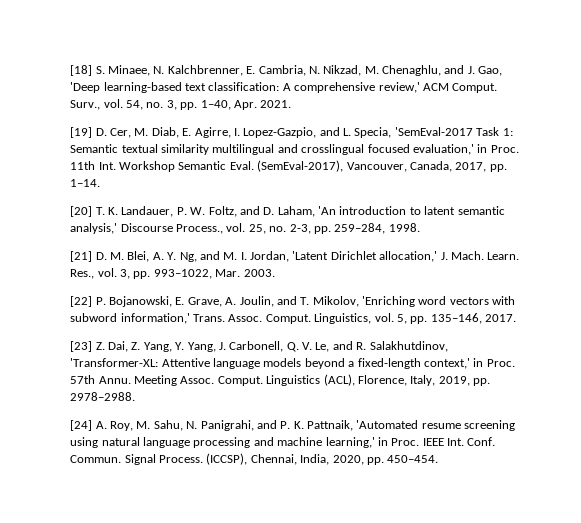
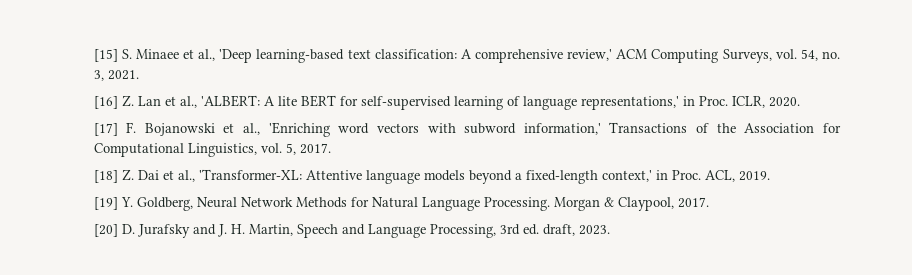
[70,65,503,76] [18] S. Minaee, N. Kalchbrenner, E. Cambria, N. Nikzad, M. Chenaghlu, and J. Gao, -> [93,49,216,62] [15] S. Minaee et al.,
[452,83,498,93] [70,100,101,110] Comput. Surv., -> [651,49,772,63] Computing Surveys,
[180,100,292,110] [70,127,513,138] [70,144,519,155] [70,160,507,172] [70,179,101,187] [70,206,505,217] [70,223,420,234] [70,251,520,262] [70,268,275,279] [70,296,359,307] pp. 1–40, Apr. 2021. // [19] D. Cer, M. Diab, E. Agirre, I. Lopez-Gazpio, and L. Specia, 'SemEval-2017 Task 1: Semantic textual similarity multilingual and crosslingual focused evaluation,' in Proc. 11th Int. Workshop Semantic Eval. (SemEval-2017), Vancouver, Canada, 2017, pp. 1–14. // [20] T. K. Landauer, P. W. Foltz, and D. Laham, 'An introduction to latent semantic analysis,' Discourse Process., vol. 25, no. 2-3, pp. 259–284, 1998. // [21] D. M. Blei, A. Y. Ng, and M. I. Jordan, 'Latent Dirichlet allocation,' J. Mach. Learn. Res., vol. 3, pp. 993–1022, Mar. 2003. // [22] P. Bojanowski, E. Grave, A. Joulin, and T. Mikolov, -> [107,70,139,80] [93,95,800,110] [93,122,261,136] 2021. // [16] Z. Lan et al., 'ALBERT: A lite BERT for self-supervised learning of language representations,' in Proc. ICLR, 2020. // [17] F. Bojanowski et al.,
[193,314,311,324] Trans. Assoc. Comput. -> [609,122,841,133] [93,143,184,157] Transactions of the Association for Computational
[410,313,517,324] [70,341,448,352] pp. 135–146, 2017. // [23] Z. Dai, Z. Yang, Y. Yang, J. Carbonell, Q. V. Le, and R. Salakhutdinov, -> [299,143,331,154] [93,169,195,183] 2017. // [18] Z. Dai et al.,
[70,374,491,386] [70,392,136,401] [70,420,516,431] [70,437,496,448] [70,453,439,465] 57th Annu. Meeting Assoc. Comput. Linguistics (ACL), Florence, Italy, 2019, pp. 2978–2988. // [24] A. Roy, M. Sahu, N. Panigrahi, and P. K. Pattnaik, 'Automated resume screening using natural language processing and machine learning,' in Proc. IEEE Int. Conf. Commun. Signal Process. (ICCSP), Chennai, India, 2020, pp. 450–454. -> [704,170,770,182] [93,197,709,211] [93,224,610,238] ACL, 2019. // [19] Y. Goldberg, Neural Network Methods for Natural Language Processing. Morgan & Claypool, 2017. // [20] D. Jurafsky and J. H. Martin, Speech and Language Processing, 3rd ed. draft, 2023.

